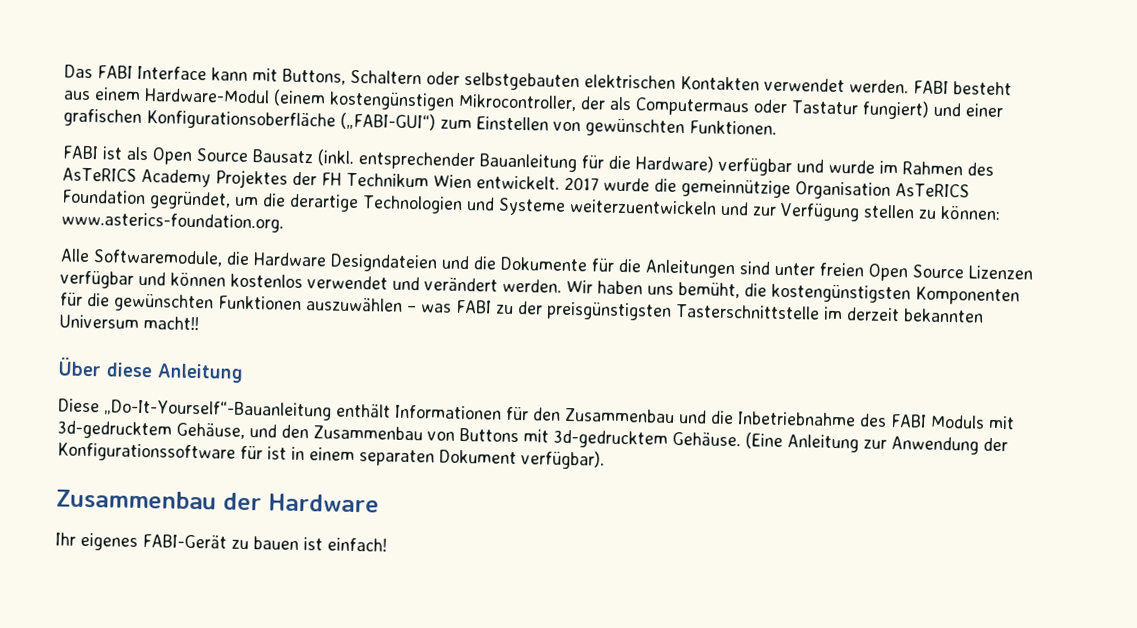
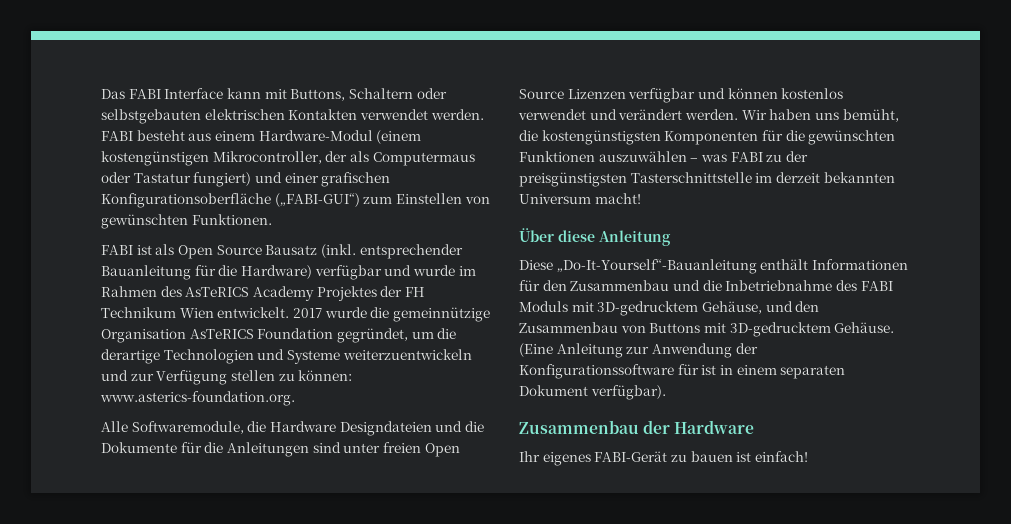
[143,316,199,331] macht!! -> [594,193,641,204] macht!
[57,420,172,440] 3d-gedrucktem -> [597,301,699,316] 3D-gedrucktem
[553,429,668,449] 3d-gedrucktem -> [729,322,831,337] 3D-gedrucktem

